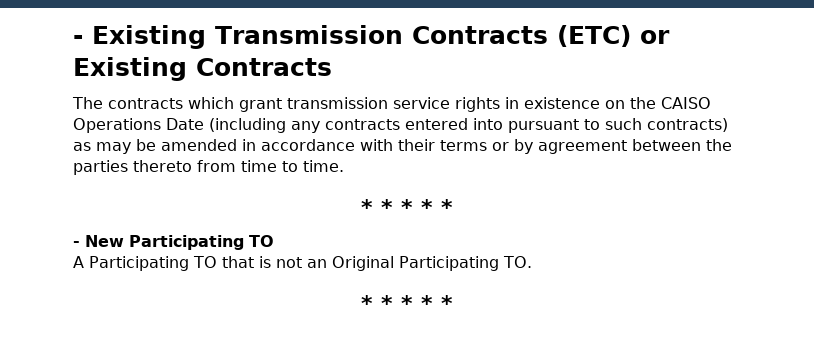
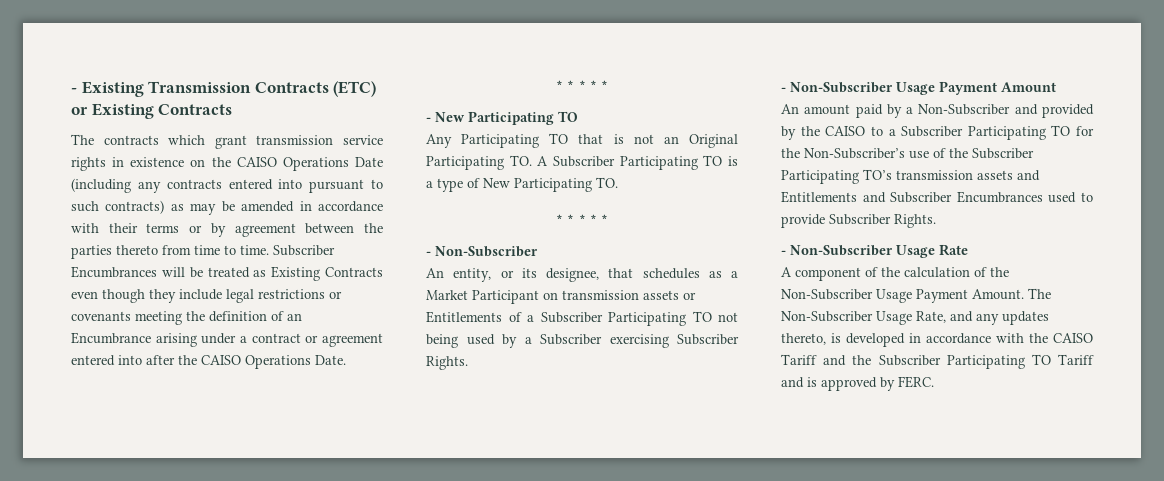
(344, 166) none -> [273,245,335,256] [71,266,383,281] [71,289,342,303] [71,311,302,325] [71,332,383,347] [71,355,346,369] Subscriber Encumbrances will be treated as Existing Contracts even though they include legal restrictions or covenants meeting the definition of an Encumbrance arising under a contract or agreement entered into after the CAISO Operations Date.
[73,256,84,268] A -> [426,134,452,148] Any
[361,295,453,311] // * * * * * -> [537,155,738,170] [426,177,618,192] [555,214,609,226] [426,246,538,257] [426,268,738,282] [426,290,696,304] [426,311,738,326] [426,334,739,348] [426,356,468,370] [781,81,1056,95] [781,104,1094,118] [781,125,1094,140] [781,148,1034,159] [781,169,1040,184] [781,191,1093,203] [781,214,936,228] [781,244,968,258] [781,267,1009,281] [781,288,1051,303] [781,311,1049,325] [781,333,1093,347] [781,354,1094,369] [781,376,934,391] A Subscriber Participating TO is a type of New Participating TO. // * * * * * // - Non-Subscriber // An entity, or its designee, that schedules as a Market Participant on transmission assets or Entitlements of a Subscriber Participating TO not being used by a Subscriber exercising Subscriber Rights. // - Non-Subscriber Usage Payment Amount // An amount paid by a Non-Subscriber and provided by the CAISO to a Subscriber Participating TO for the Non-Subscriber’s use of the Subscriber Participating TO’s transmission assets and Entitlements and Subscriber Encumbrances used to provide Subscriber Rights. // - Non-Subscriber Usage Rate // A component of the calculation of the Non-Subscriber Usage Payment Amount. The Non-Subscriber Usage Rate, and any updates thereto, is developed in accordance with the CAISO Tariff and the Subscriber Participating TO Tariff and is approved by FERC.

